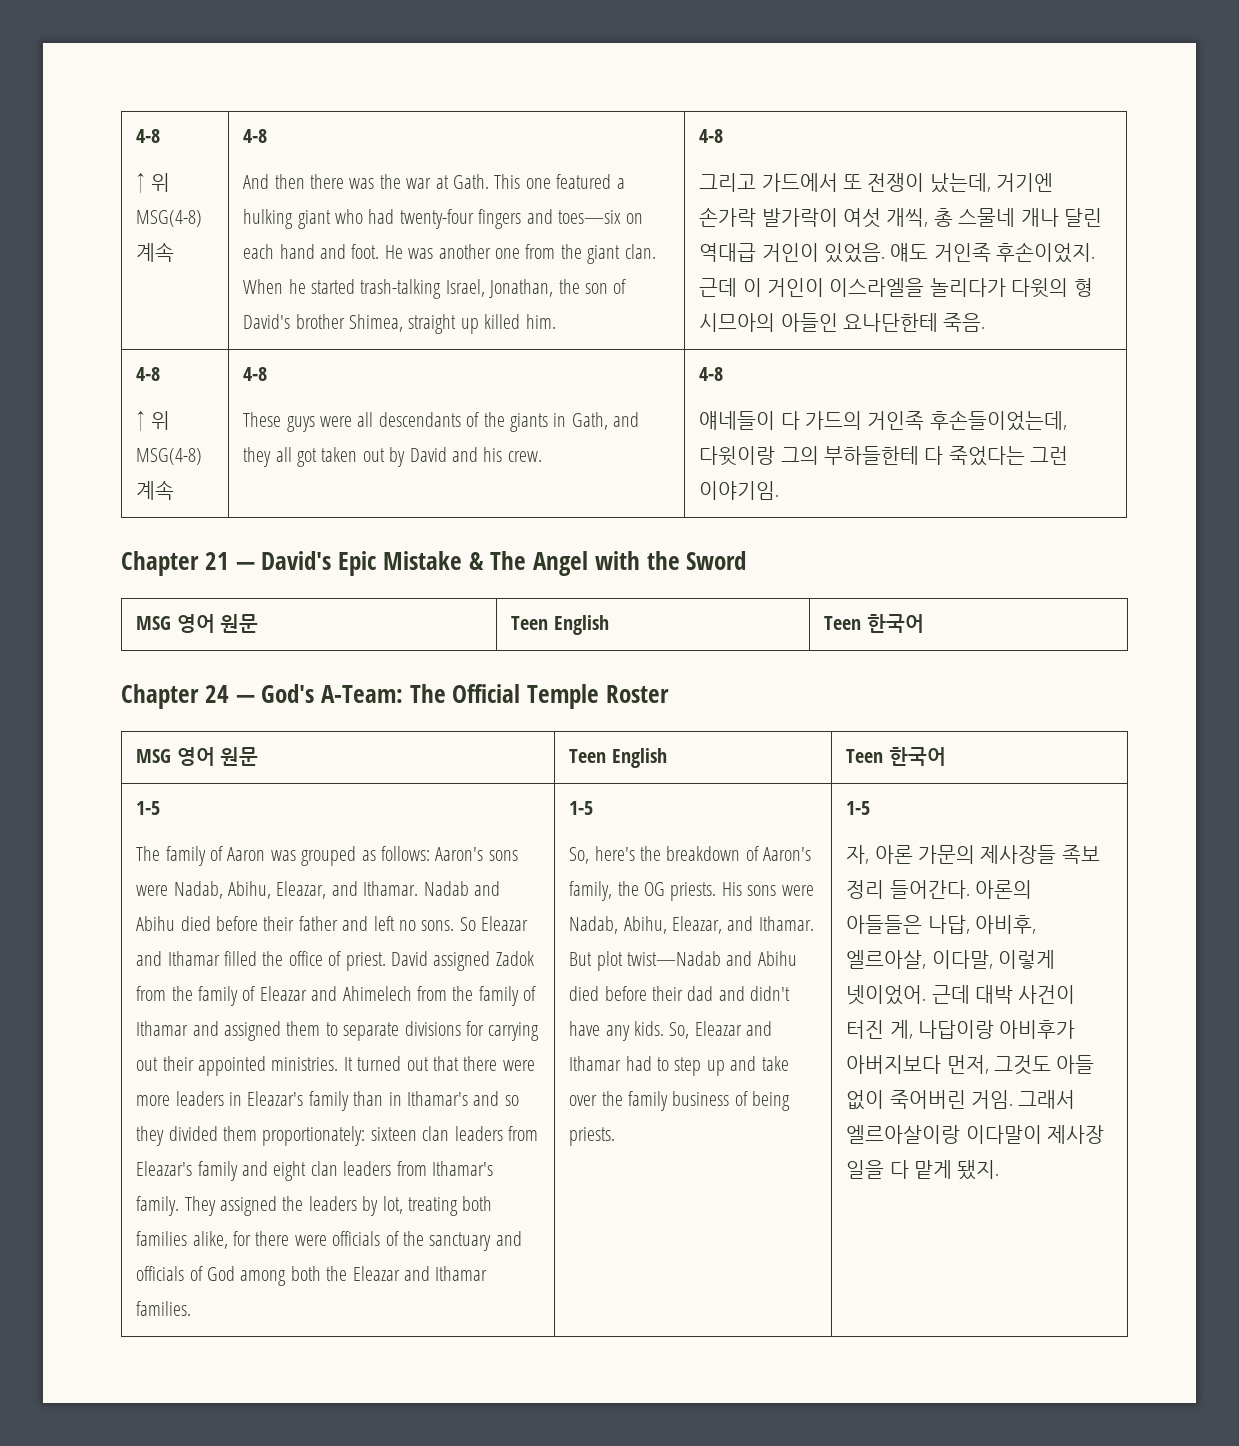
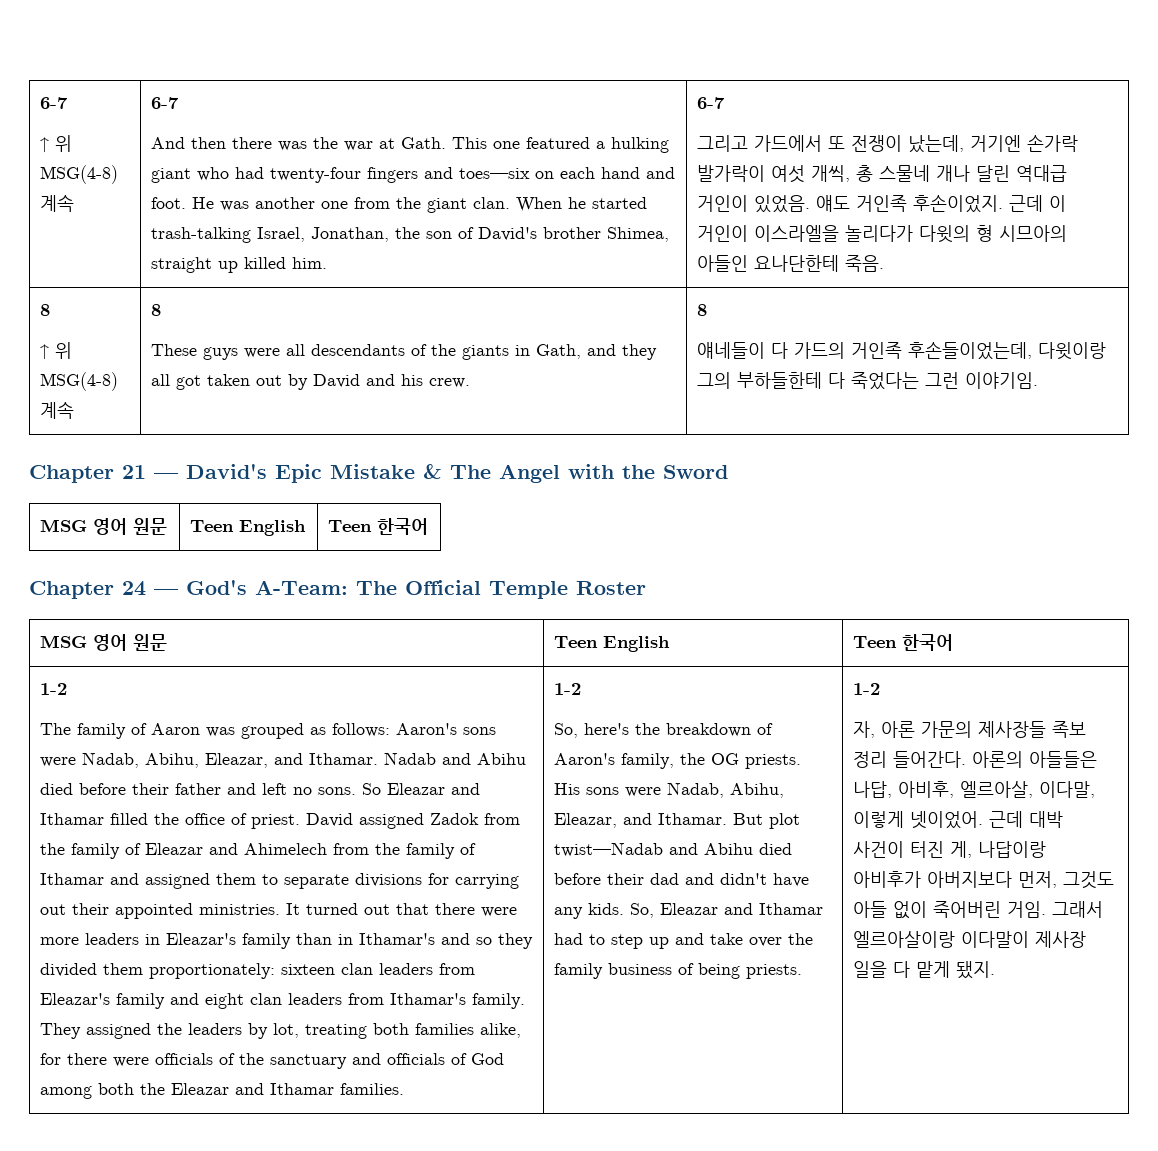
[136,129,161,143] [136,173,170,193] [136,210,203,227] [136,242,175,262] [243,129,268,143] 4-8 // ↑ 위 MSG(4-8) 계속 | 4-8 -> [39,97,68,109] [39,135,72,153] [39,165,118,184] [39,194,74,212] [150,97,179,109] 6-7 // ↑ 위 MSG(4-8) 계속 | 6-7
[699,129,724,143] 4-8 -> [696,97,725,109] 6-7
[136,367,161,381] [136,411,170,431] [136,448,203,465] [136,480,175,500] [243,367,268,381] 4-8 // ↑ 위 MSG(4-8) 계속 | 4-8 -> [39,304,50,316] [39,342,72,360] [39,372,118,391] [39,401,74,419] [150,304,161,316] 8 // ↑ 위 MSG(4-8) 계속 | 8
[699,367,724,381] 4-8 -> [696,304,707,316] 8
[136,801,161,815] 1-5 -> [39,683,67,695] 1-2
[569,801,594,815] 1-5 -> [553,683,581,695] 1-2
[846,801,871,815] 1-5 -> [852,683,880,695] 1-2

